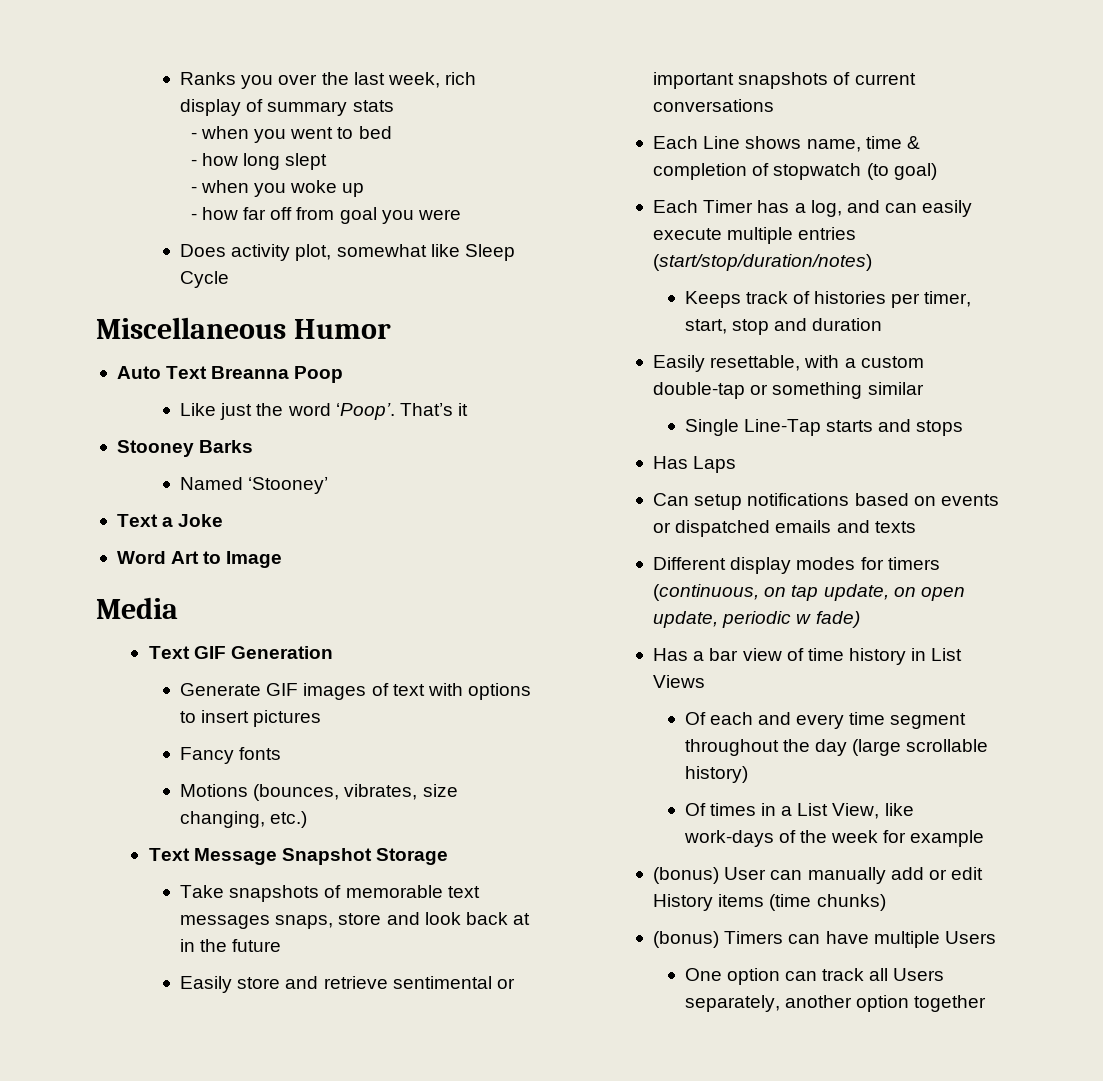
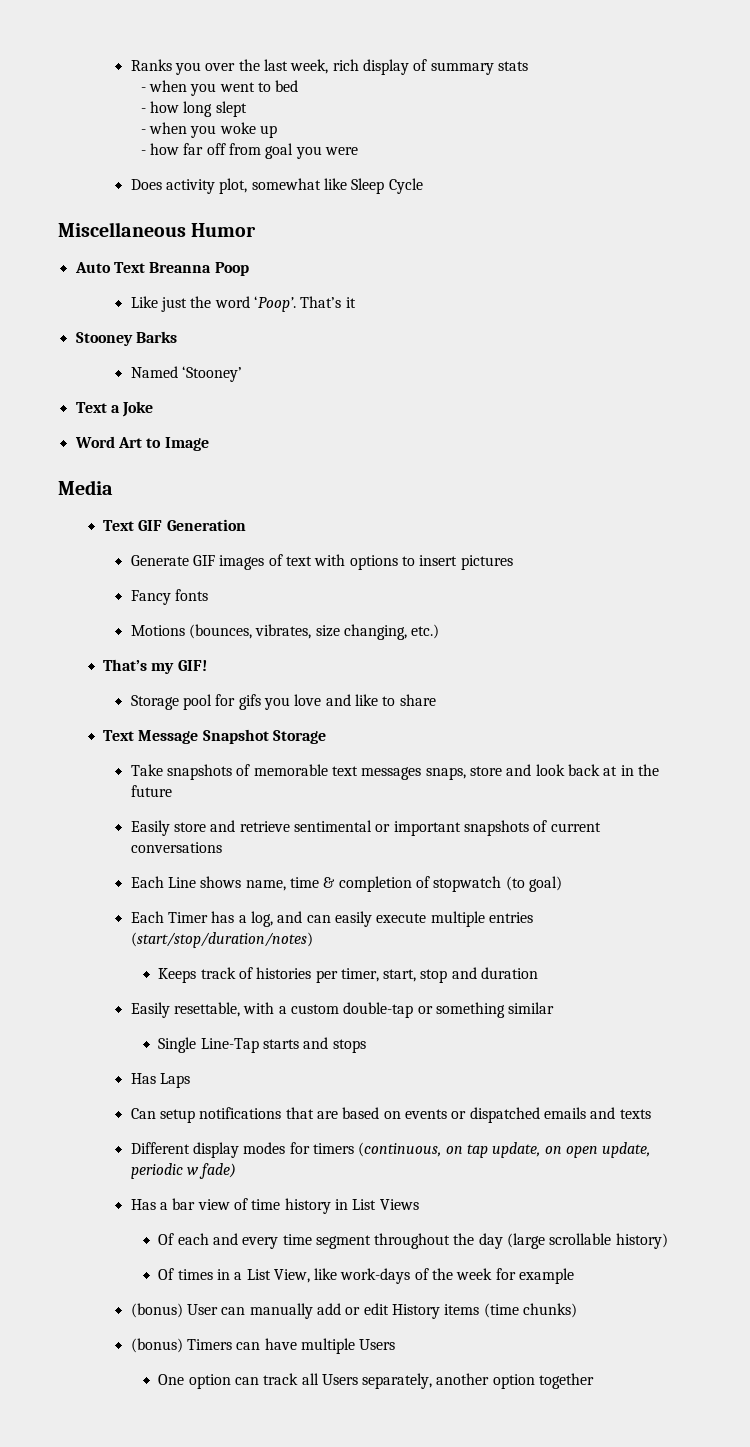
(308, 819) none -> [103,659,207,674] [130,694,436,710] // That’s my GIF! // Storage pool for gifs you love and like to share
(850, 499) none -> [285,1107,338,1119] that are

